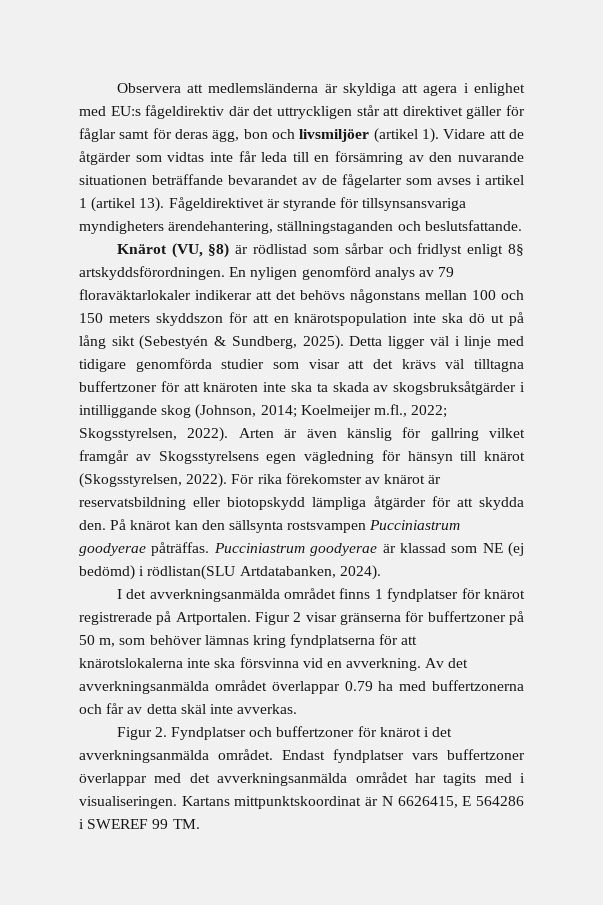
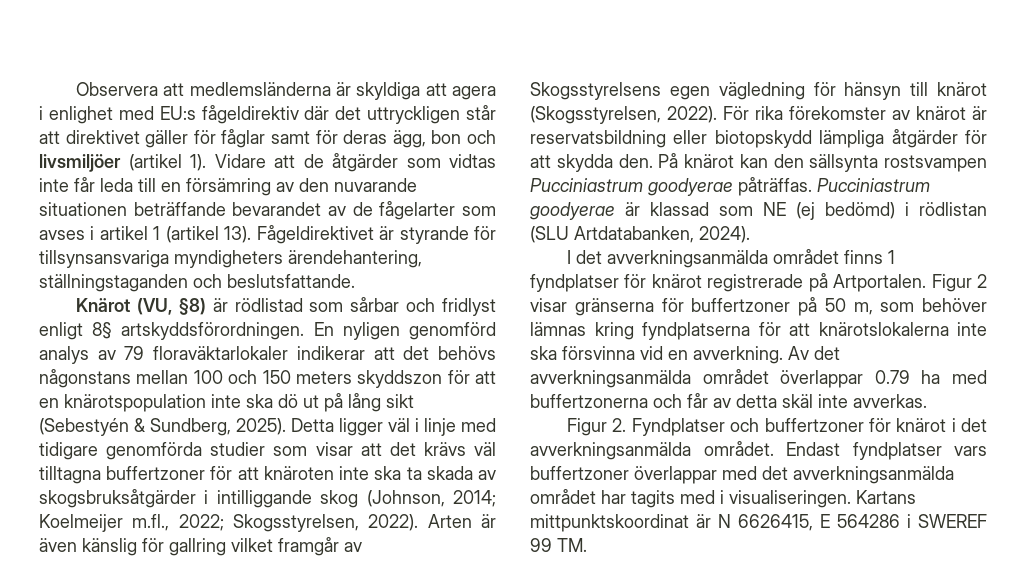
[147,565,236,580] rödlistan(SLU -> [919,202,987,216] [530,226,569,243] rödlistan (SLU

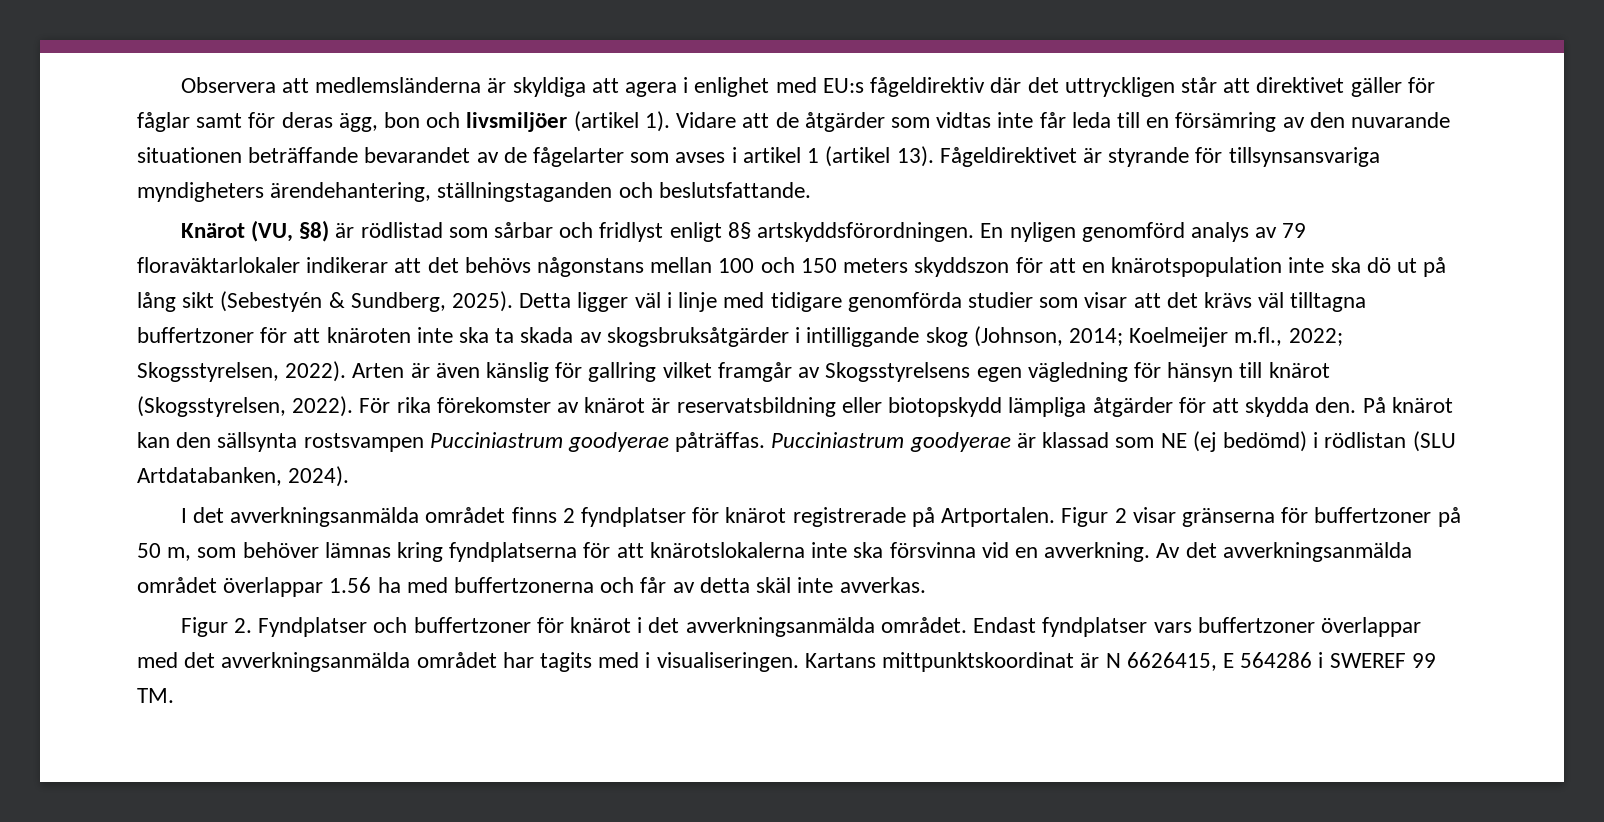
[888,250,896,264] 1 -> [562,508,575,523] 2
[874,370,910,384] 0.79 -> [329,577,372,593] 1.56

